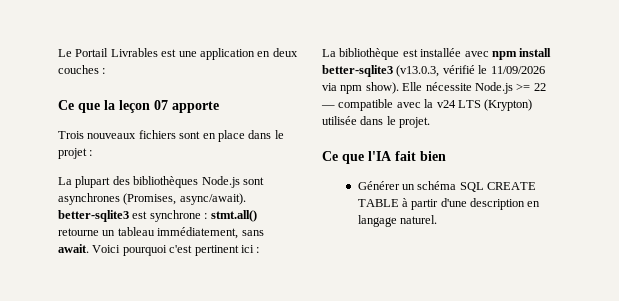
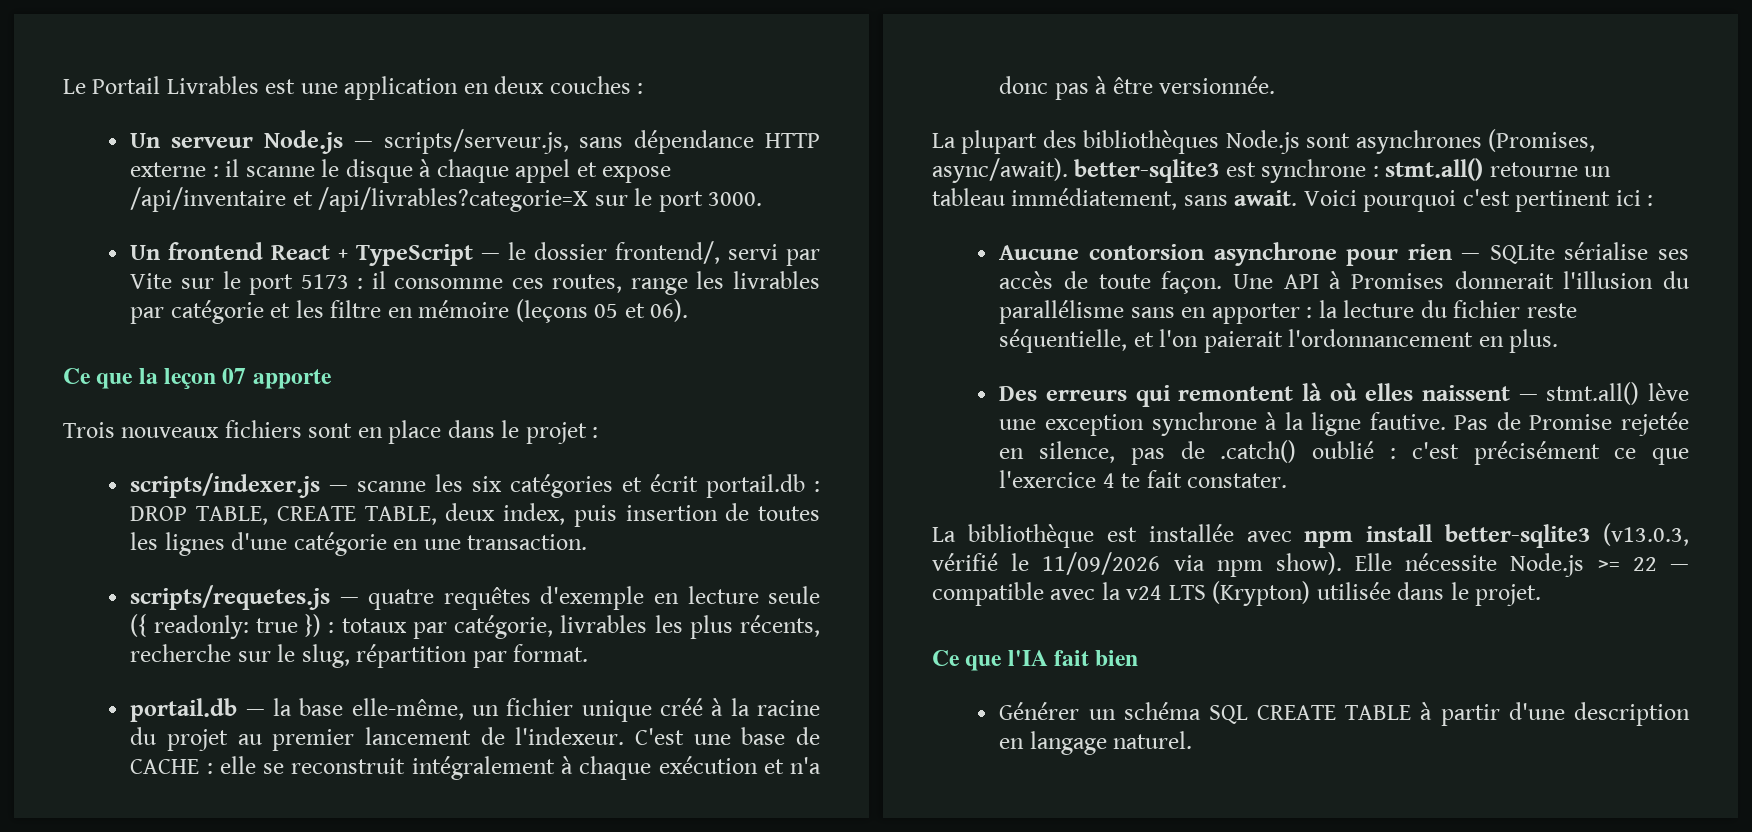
(106, 71) none -> [130,129,820,154] [130,159,672,183] [130,187,763,212] [130,241,821,266] [130,271,821,295] [130,299,689,324] // Un serveur Node.js — scripts/serveur.js, sans dépendance HTTP externe : il scanne le disque à chaque appel et expose /api/inventaire et /api/livrables?categorie=X sur le port 3000. // Un frontend React + TypeScript — le dossier frontend/, servi par Vite sur le port 5173 : il consomme ces routes, range les livrables par catégorie et les filtre en mémoire (leçons 05 et 06).
(93, 153) none -> [130,473,820,498] [130,503,821,527] [130,532,588,556] [130,585,821,610] [130,614,820,639] [130,644,589,668] [130,698,820,722] [130,727,820,751] [130,756,821,780] [999,76,1276,100] // scripts/indexer.js — scanne les six catégories et écrit portail.db : DROP TABLE, CREATE TABLE, deux index, puis insertion de toutes les lignes d'une catégorie en une transaction. // scripts/requetes.js — quatre requêtes d'exemple en lecture seule ({ readonly: true }) : totaux par catégorie, livrables les plus récents, recherche sur le slug, répartition par format. // portail.db — la base elle-même, un fichier unique créé à la racine du projet au premier lancement de l'indexeur. C'est une base de CACHE : elle se reconstruit intégralement à chaque exécution et n'a donc pas à être versionnée.
(260, 250) none -> [999,242,1689,266] [999,271,1689,294] [999,300,1577,324] [999,329,1559,353] [999,382,1689,407] [999,412,1689,436] [999,440,1689,465] [999,470,1288,488] // Aucune contorsion asynchrone pour rien — SQLite sérialise ses accès de toute façon. Une API à Promises donnerait l'illusion du parallélisme sans en apporter : la lecture du fichier reste séquentielle, et l'on paierait l'ordonnancement en plus. // Des erreurs qui remontent là où elles naissent — stmt.all() lève une exception synchrone à la ligne fautive. Pas de Promise rejetée en silence, pas de .catch() oublié : c'est précisément ce que l'exercice 4 te fait constater.

